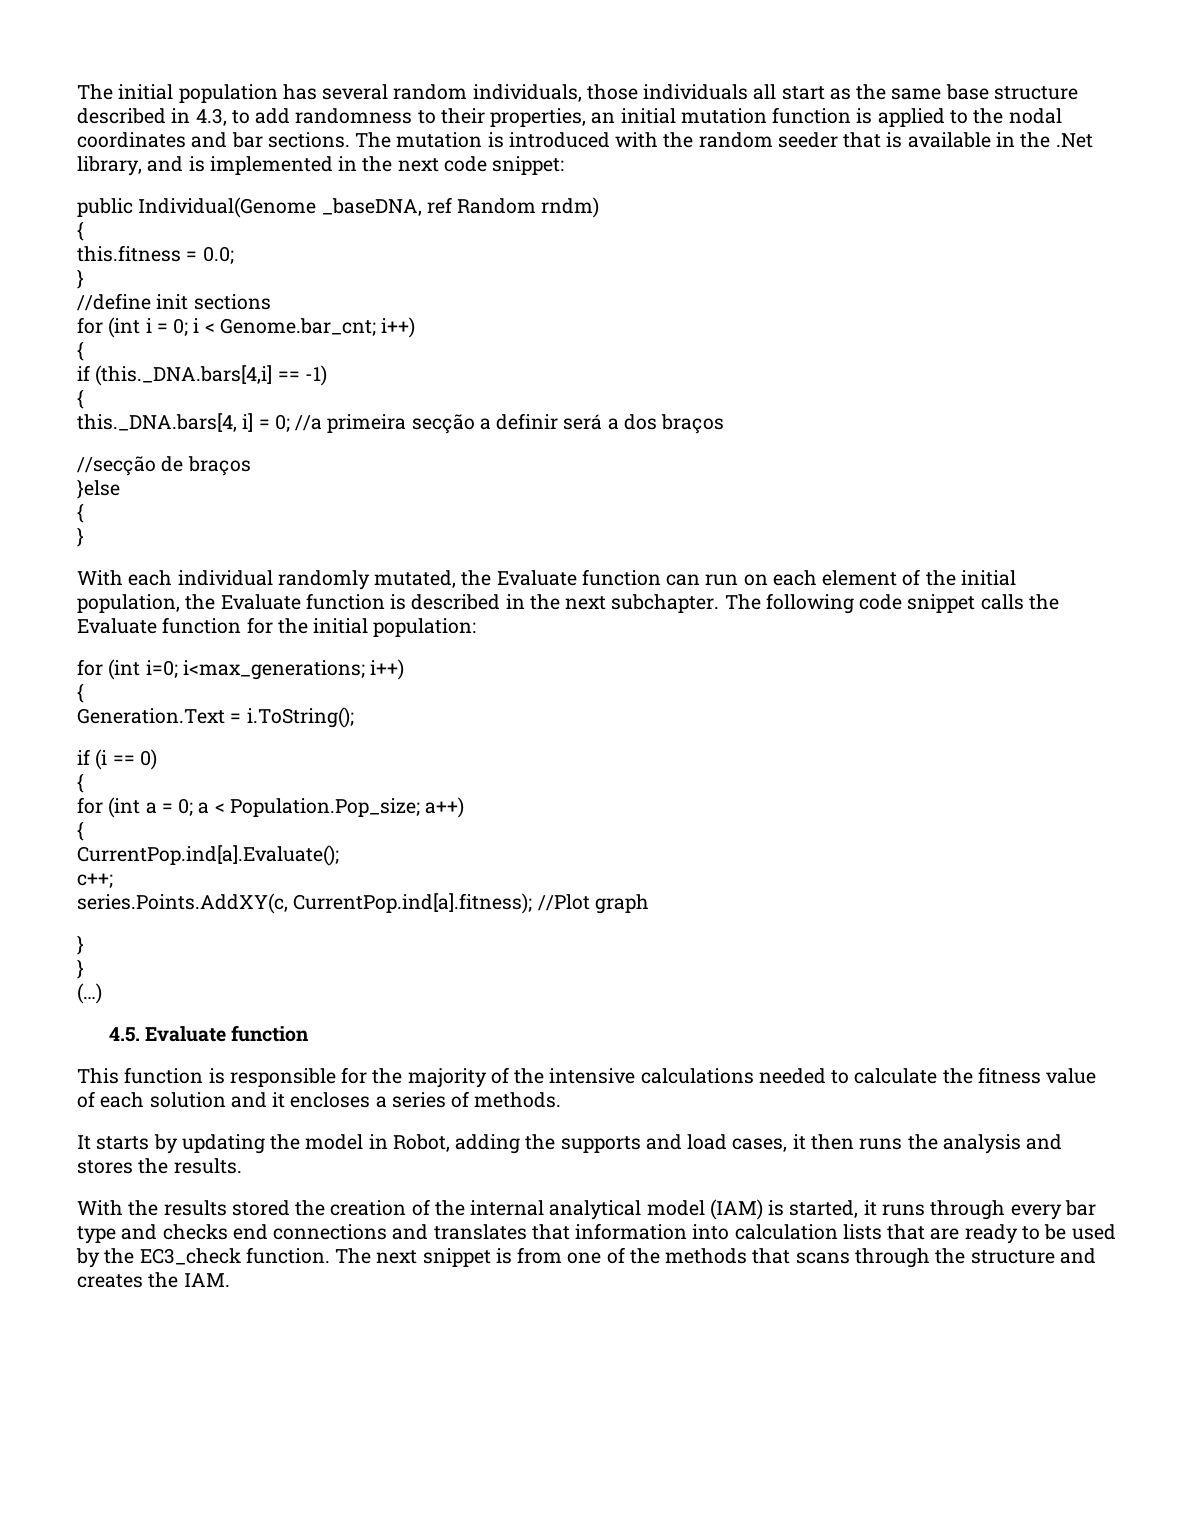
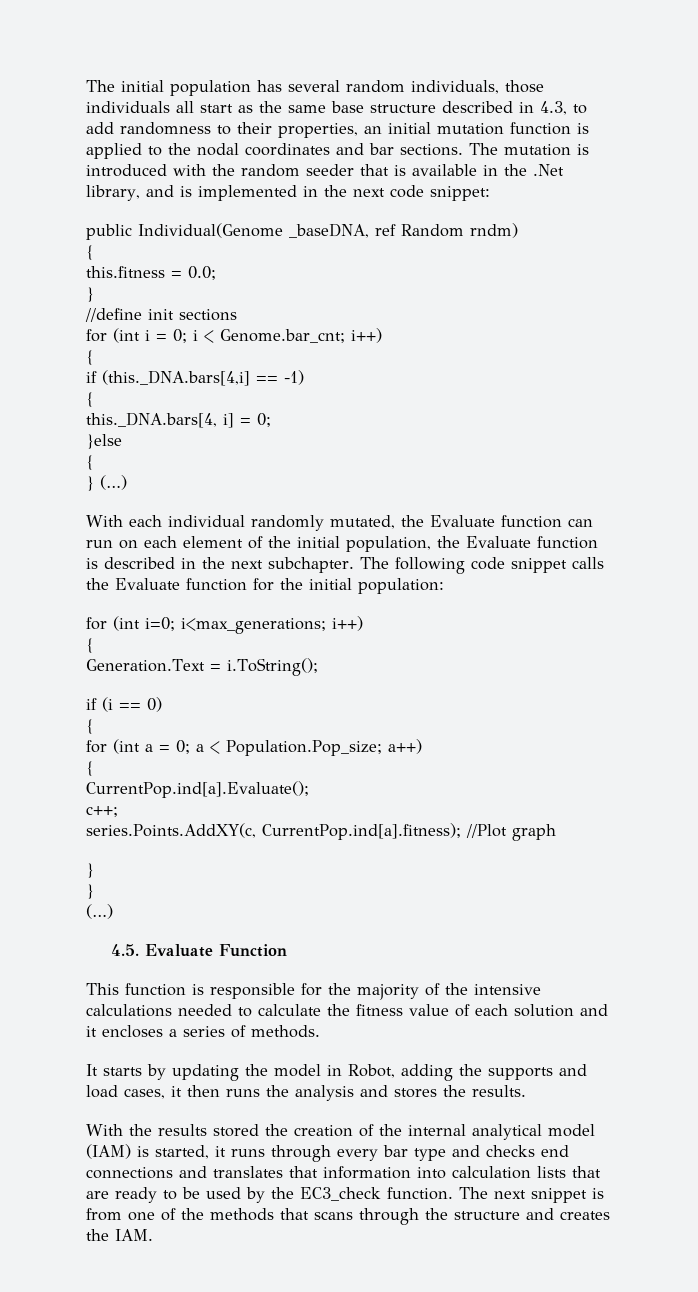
[295,413,725,434] [77,456,251,476] //a primeira secção a definir será a dos braços // //secção de braços -> (271, 420) none
(84, 537) none -> [100,475,127,490] (…)
[231,1025,310,1042] function -> [219,944,288,957] Function

